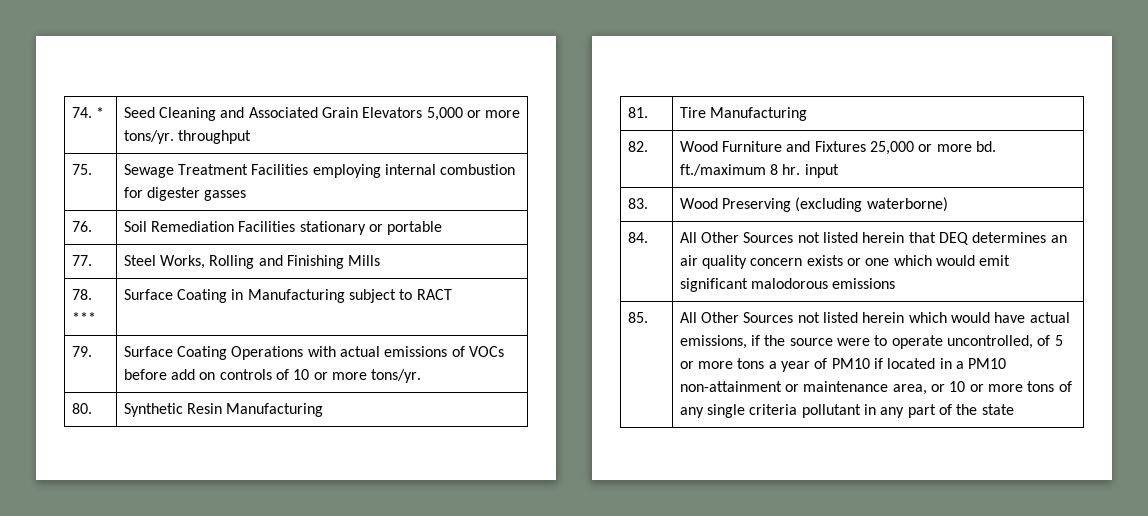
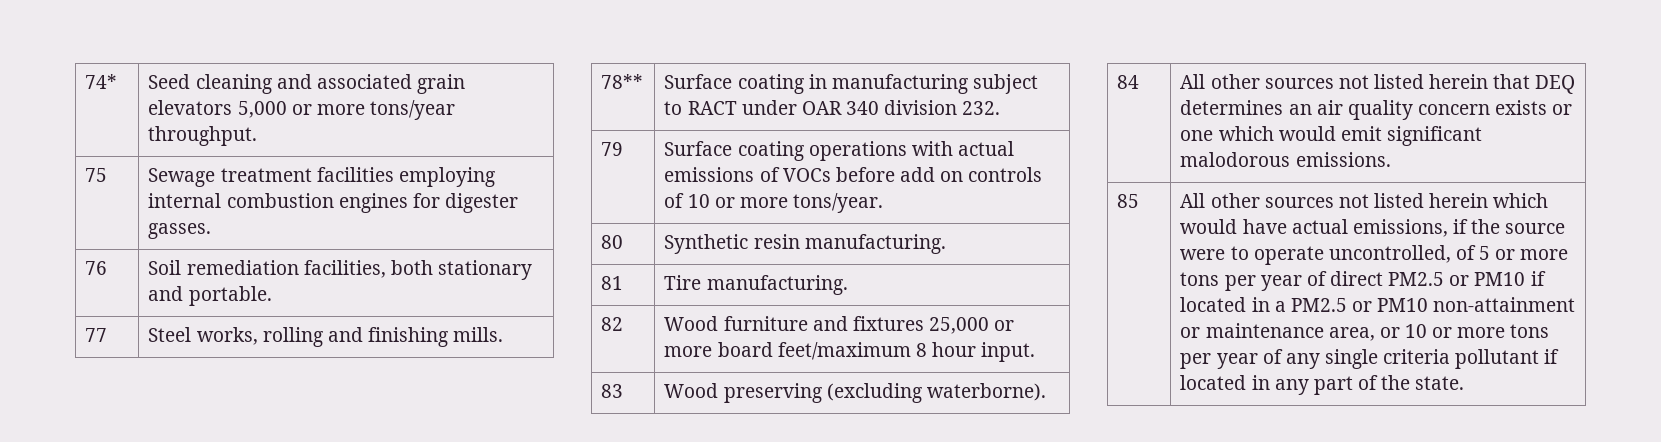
[71,107,105,118] 74. * -> [85,74,118,89] 74*
[159,107,521,121] [123,130,252,144] [71,164,92,175] Cleaning and Associated Grain Elevators 5,000 or more tons/yr. throughput // 75. -> [195,74,465,94] [148,100,455,120] [148,126,258,146] [85,168,108,182] cleaning and associated grain elevators 5,000 or more tons/year throughput. // 75
[178,164,309,175] Treatment Facilities -> [220,167,394,182] treatment facilities
(516, 169) none -> [338,193,408,213] engines
[204,190,247,201] [71,221,92,232] gasses // 76. -> [148,223,212,239] [85,261,108,275] gasses. // 76
[151,221,443,235] [71,255,92,266] [123,255,381,269] [71,289,92,300] [71,312,96,323] [123,289,452,303] [71,346,92,357] [123,346,304,360] Remediation Facilities stationary or portable // 77. | Steel Works, Rolling and Finishing Mills // 78. *** | Surface Coating in Manufacturing subject to RACT // 79. | Surface Coating Operations -> [186,260,532,280] [148,286,272,306] [85,328,108,342] [148,327,504,347] [601,74,644,89] [664,74,1038,94] [664,100,1001,115] [601,142,624,156] [664,141,907,161] remediation facilities, both stationary and portable. // 77 | Steel works, rolling and finishing mills. // 78** | Surface coating in manufacturing subject to RACT under OAR 340 division 232. // 79 | Surface coating operations
[371,369,422,383] [71,403,92,414] tons/yr. // 80. -> [792,193,883,213] [601,235,624,249] tons/year. // 80
[187,403,324,417] [627,107,648,118] Resin Manufacturing // 81. -> [753,234,946,254] [601,276,624,290] resin manufacturing. // 81
[710,107,808,121] [627,141,648,152] [679,141,996,155] [679,164,839,178] [627,198,648,209] [679,197,948,212] [627,232,648,243] [679,232,794,243] Manufacturing // 82. | Wood Furniture and Fixtures 25,000 or more bd. ft./maximum 8 hr. input // 83. | Wood Preserving (excluding waterborne) // 84. | All Other Sources -> [706,275,848,295] [601,317,624,331] [664,316,1015,334] [664,342,1036,362] [601,384,624,398] [664,383,1046,403] [1117,75,1140,89] [1180,74,1334,89] manufacturing. // 82 | Wood furniture and fixtures 25,000 or more board feet/maximum 8 hour input. // 83 | Wood preserving (excluding waterborne). // 84 | All other sources
[832,278,896,289] [627,312,648,323] [679,312,794,323] emissions // 85. | All Other Sources -> [1295,152,1391,167] [1117,194,1140,208] [1180,193,1334,208] emissions. // 85 | All other sources
[768,358,828,372] a year of -> [1224,271,1470,291] per year of direct PM2.5 or
(964, 365) none -> [1290,298,1372,312] PM2.5 or
(1055, 386) none -> [1180,353,1258,369] per year
(861, 411) none -> [1544,349,1560,364] [1180,375,1247,390] if located
[981,404,1014,415] state -> [1415,376,1465,390] state.

